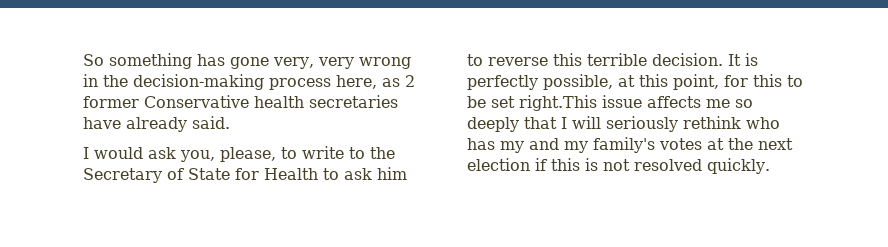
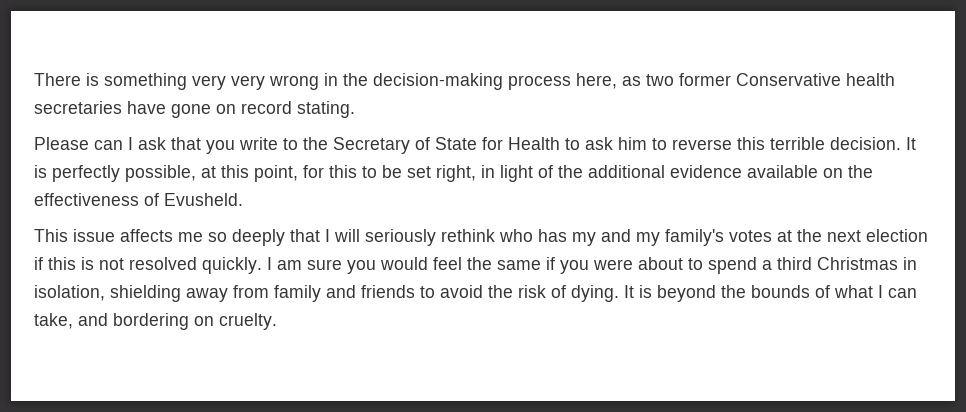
[83,53,314,69] So something has gone very, -> [34,73,226,90] There is something very
[405,75,415,87] 2 -> [646,74,674,86] two
[126,116,230,132] [83,147,297,162] already said. // I would ask you, please, to -> [171,101,355,118] [34,137,235,154] gone on record stating. // Please can I ask that you
[519,95,597,111] right.This -> [436,165,873,182] [34,193,243,206] [34,229,68,242] right, in light of the additional evidence available on the effectiveness of Evusheld. // This
(770, 166) none -> [267,257,917,274] [34,285,917,302] [34,313,277,330] I am sure you would feel the same if you were about to spend a third Christmas in isolation, shielding away from family and friends to avoid the risk of dying. It is beyond the bounds of what I can take, and bordering on cruelty.

